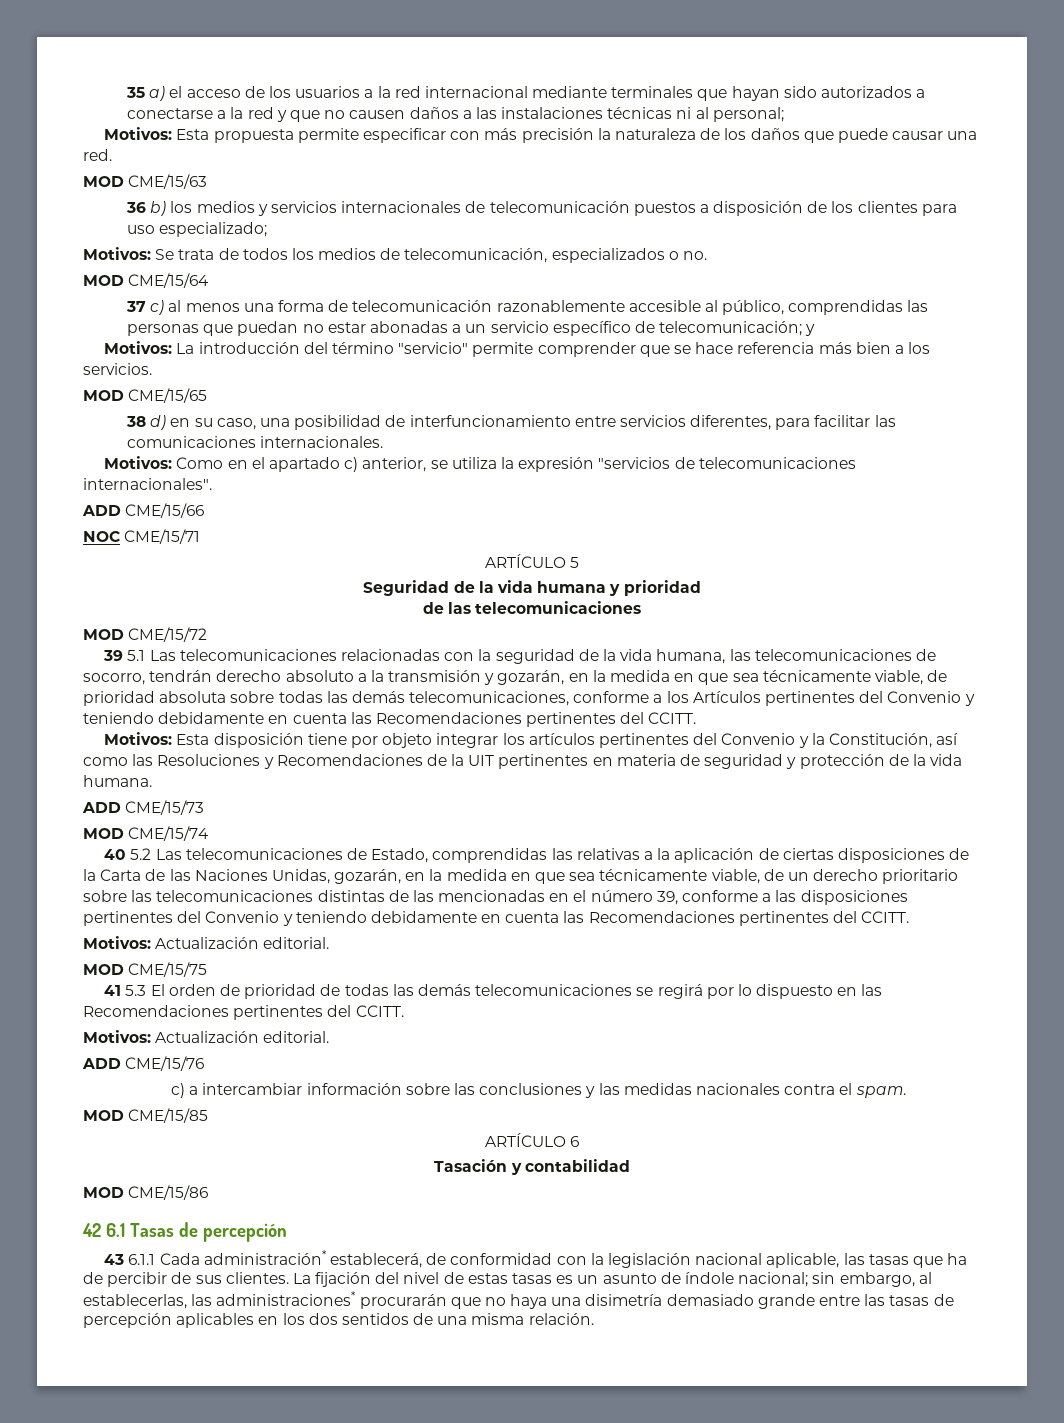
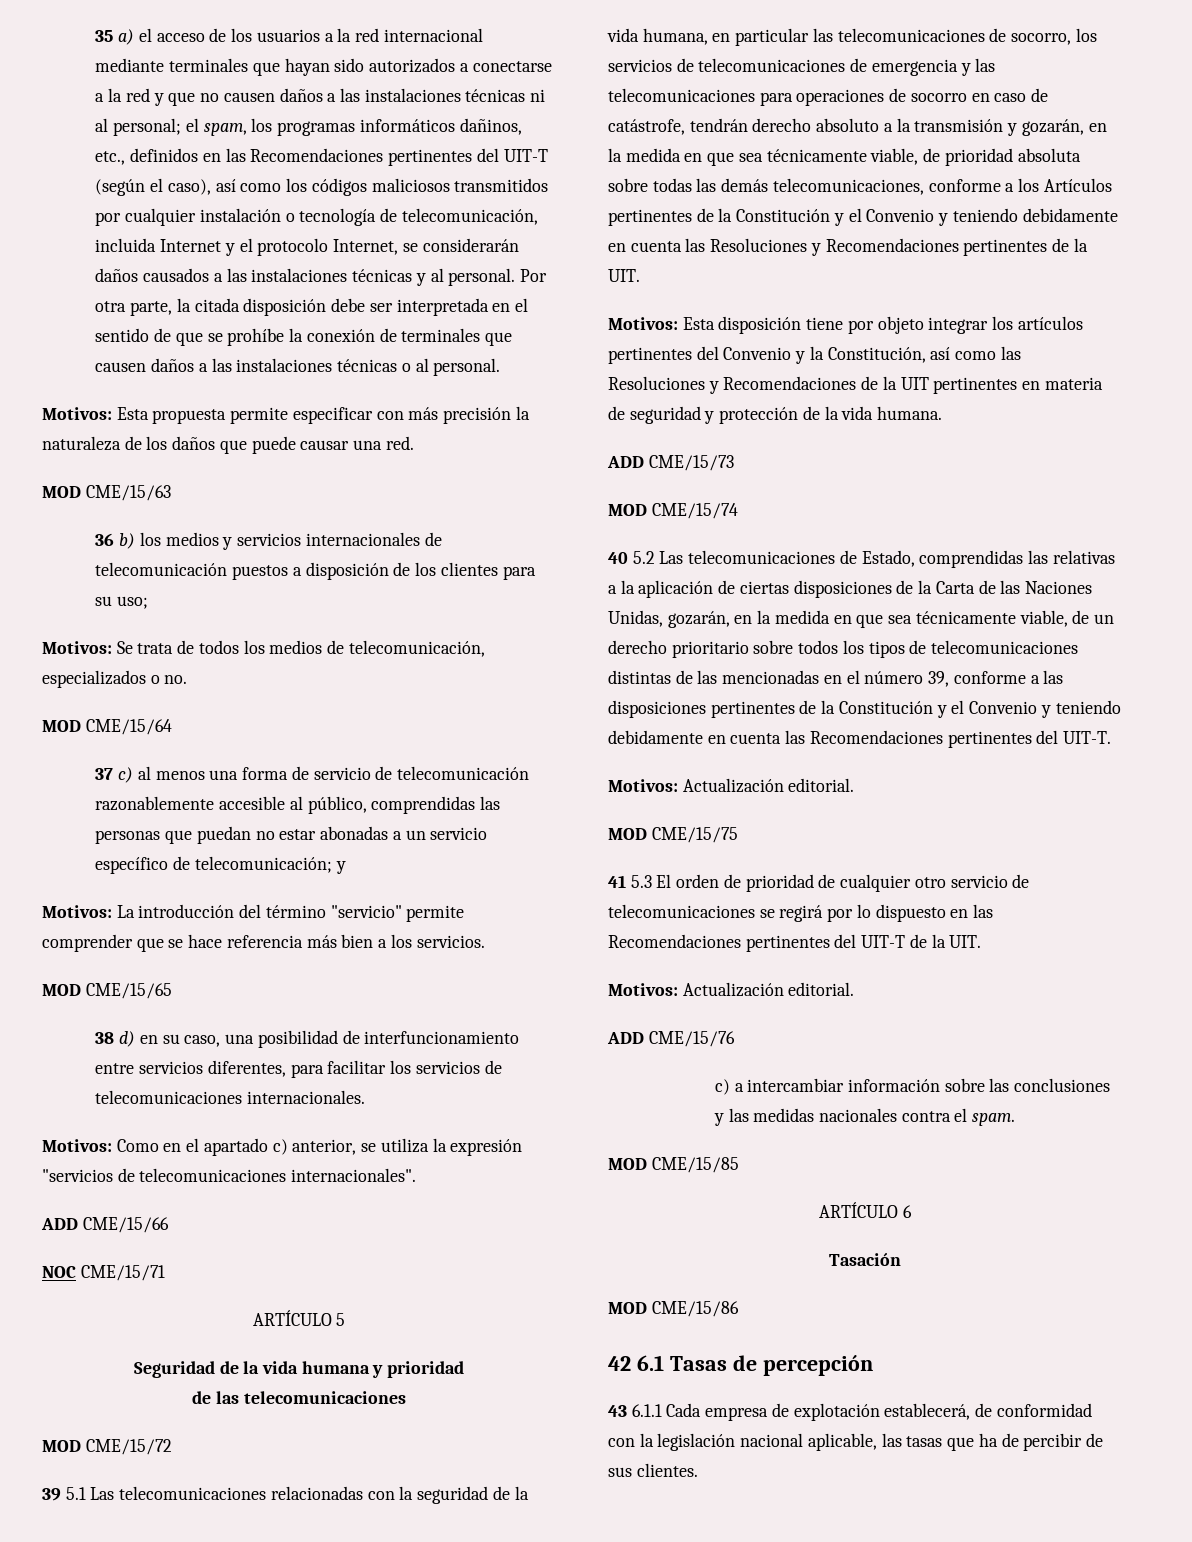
(784, 114) none -> [185,118,522,136] [95,148,548,166] [95,178,549,196] [95,208,538,226] [95,238,519,256] [95,268,547,286] [95,298,528,316] [95,328,512,346] [95,358,501,376] el spam, los programas informáticos dañinos, etc., definidos en las Recomendaciones pertinentes del UIT-T (según el caso), así como los códigos maliciosos transmitidos por cualquier instalación o tecnología de telecomunicación, incluida Internet y el protocolo Internet, se considerarán daños causados a las instalaciones técnicas y al personal. Por otra parte, la citada disposición debe ser interpretada en el sentido de que se prohíbe la conexión de terminales que causen daños a las instalaciones técnicas o al personal.
[127,222,268,237] uso especializado; -> [95,596,149,609] su uso;
(349, 306) none -> [313,766,393,780] servicio de
[874,415,896,427] [127,436,257,448] las comunicaciones -> [390,1060,502,1074] [95,1090,243,1104] los servicios de telecomunicaciones
(726, 656) none -> [712,28,810,46] en particular
(145, 679) none -> [1075,28,1097,42] [608,58,996,76] [608,88,1049,106] [608,119,685,135] los servicios de telecomunicaciones de emergencia y las telecomunicaciones para operaciones de socorro en caso de catástrofe,
[859,691,975,706] [83,712,697,727] del Convenio y teniendo debidamente en cuenta las Recomendaciones pertinentes del CCITT. -> [696,208,1118,226] [608,238,1088,256] [608,269,640,282] de la Constitución y el Convenio y teniendo debidamente en cuenta las Resoluciones y Recomendaciones pertinentes de la UIT.
[131,890,153,902] las -> [798,640,927,658] todos los tipos de
[177,911,202,923] del -> [799,700,965,718] de la Constitución y el
[861,911,910,923] CCITT. -> [1063,731,1112,744] UIT-T.
[344,984,471,996] todas las demás -> [840,874,1030,892] cualquier otro servicio de
[355,1005,404,1017] CCITT. -> [861,934,982,948] UIT-T de la UIT.
[510,1159,630,1175] y contabilidad -> (901, 1259) none
[203,1250,326,1265] administración* -> [705,1403,880,1421] empresa de explotación
[292,1272,932,1287] [83,1291,954,1309] [83,1313,594,1328] La fijación del nivel de estas tasas es un asunto de índole nacional; sin embargo, al establecerlas, las administraciones* procurarán que no haya una disimetría demasiado grande entre las tasas de percepción aplicables en los dos sentidos de una misma relación. -> (698, 1470) none

